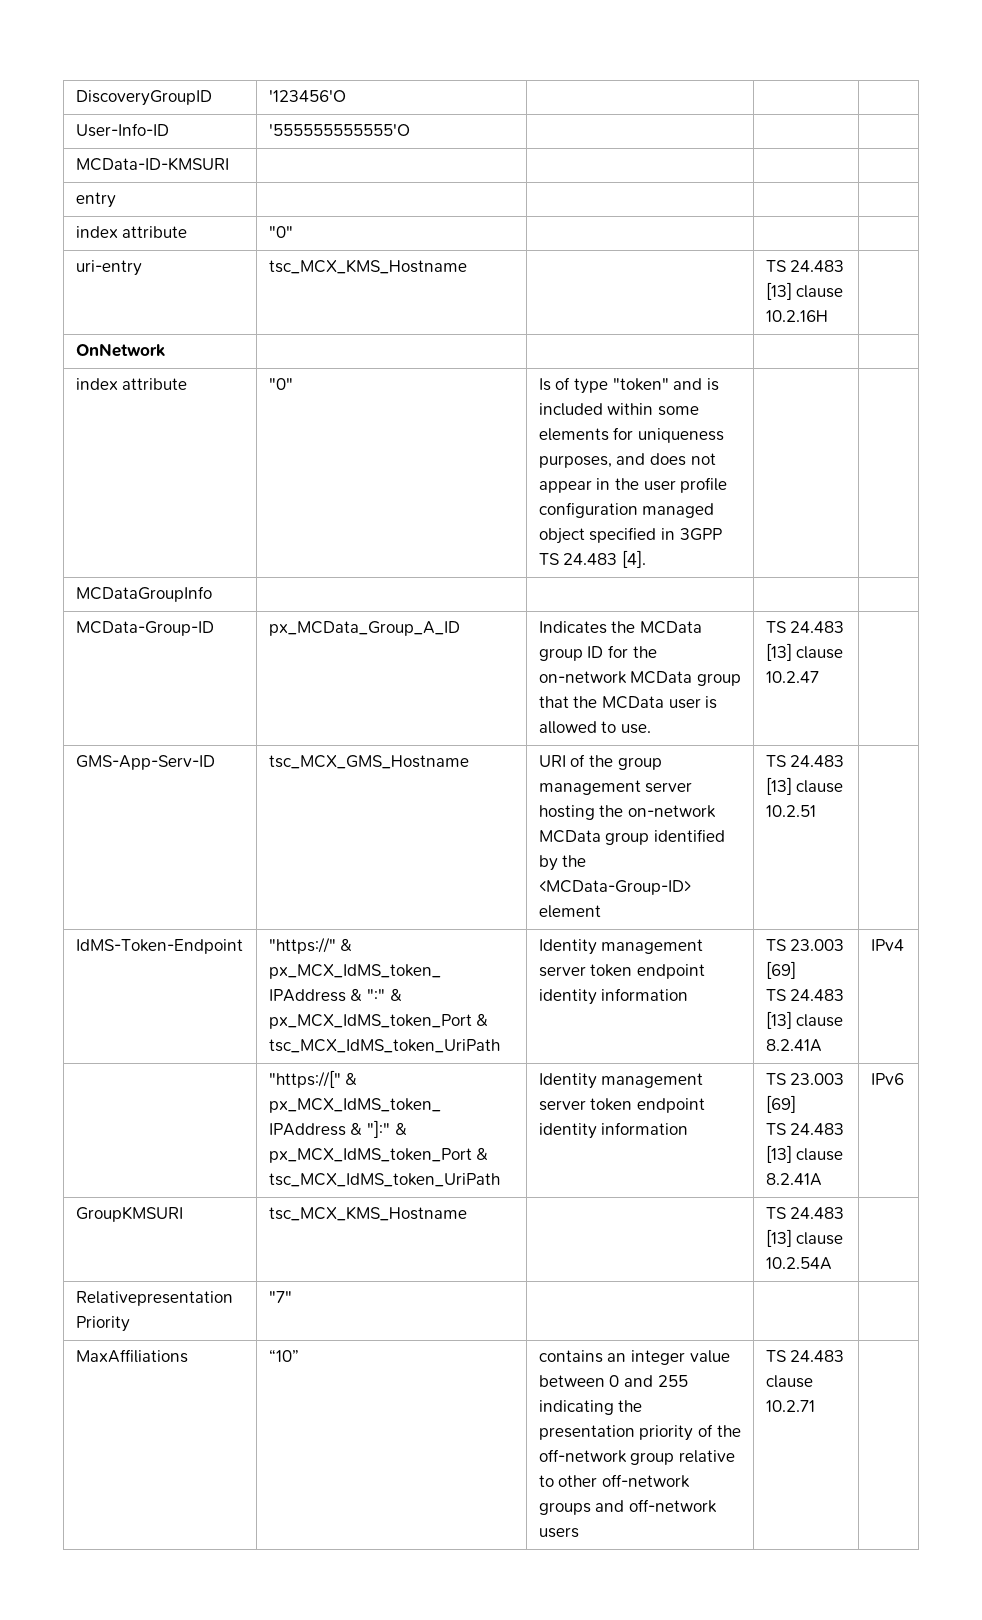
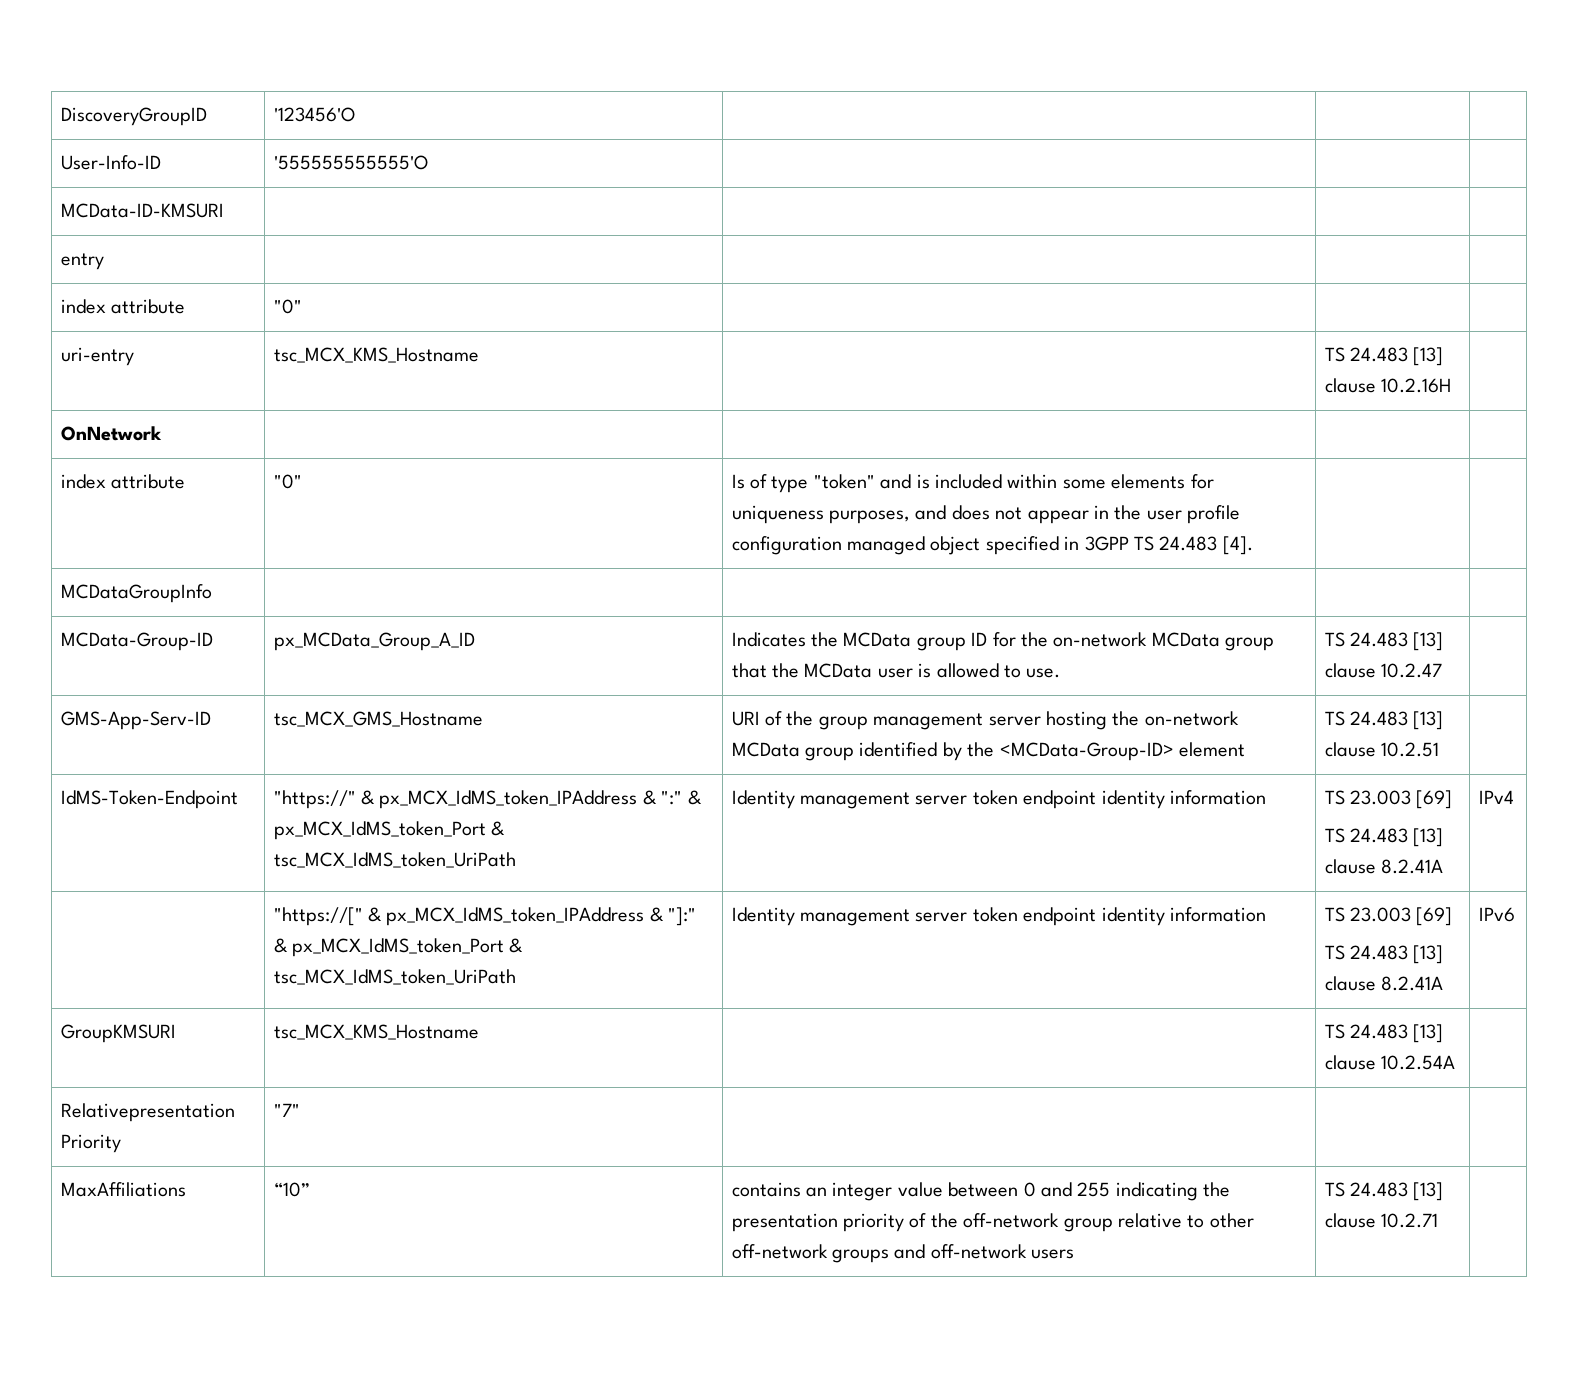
(845, 1356) none -> [1413,1182,1444,1201] [13]

